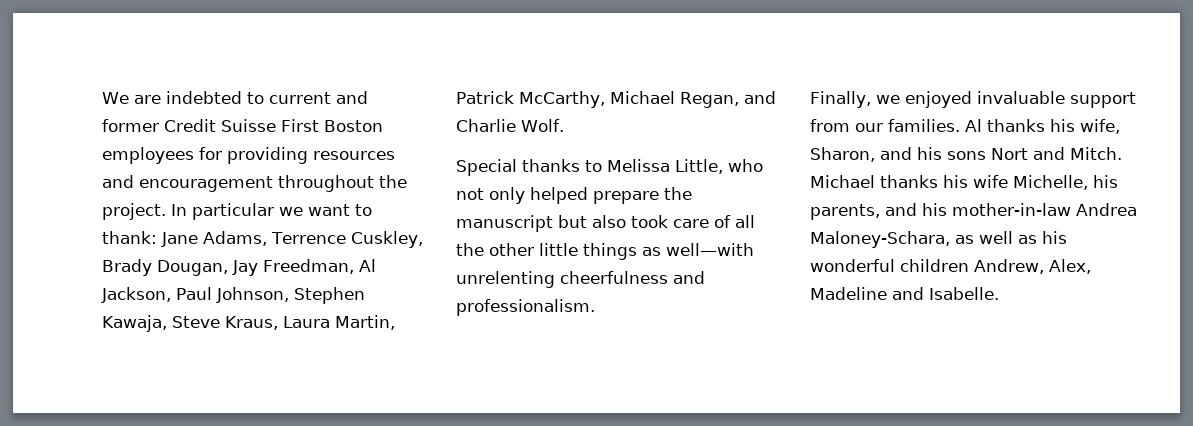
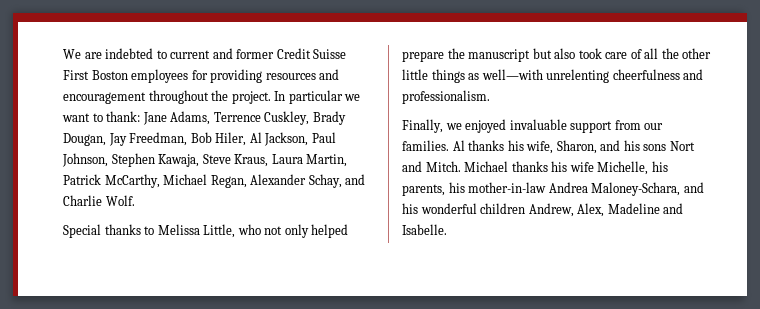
(354, 266) none -> [190,132,247,146] Bob Hiler,
(739, 100) none -> [250,174,342,188] Alexander Schay,
[885,203,917,216] and -> (445, 190) none
[955,231,1037,244] as well as -> [683,182,704,193] and

